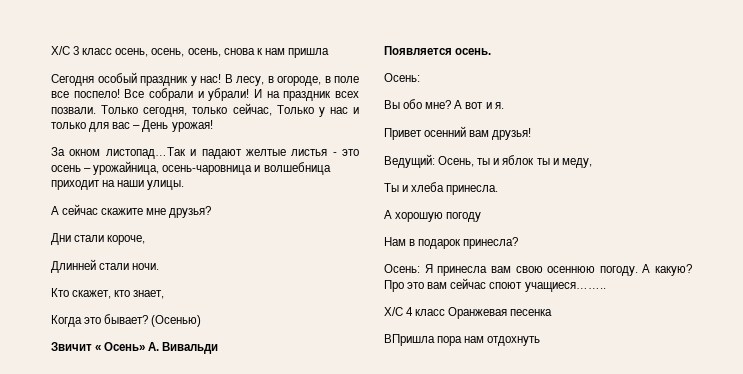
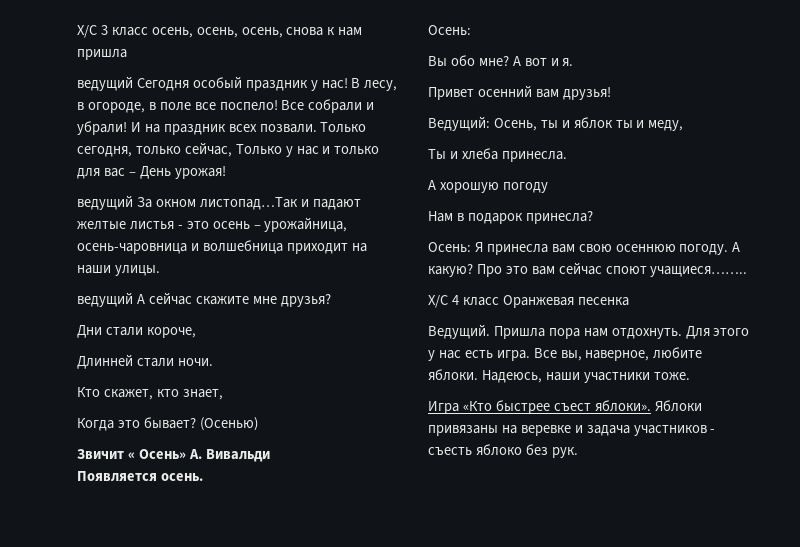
(329, 53) none -> [77,76,133,91] ведущий
(213, 126) none -> [77,195,133,210] ведущий
(185, 185) none -> [77,292,133,307] ведущий
[384,334,541,346] ВПришла пора нам отдохнуть -> [428,324,750,339] [428,347,703,361] [428,369,690,383] [428,400,702,414] [428,425,716,436] [428,444,578,458] Ведущий. Пришла пора нам отдохнуть. Для этого у нас есть игра. Все вы, наверное, любите яблоки. Надеюсь, наши участники тоже. // Игра «Кто быстрее съест яблоки». Яблоки привязаны на веревке и задача участников - съесть яблоко без рук.

